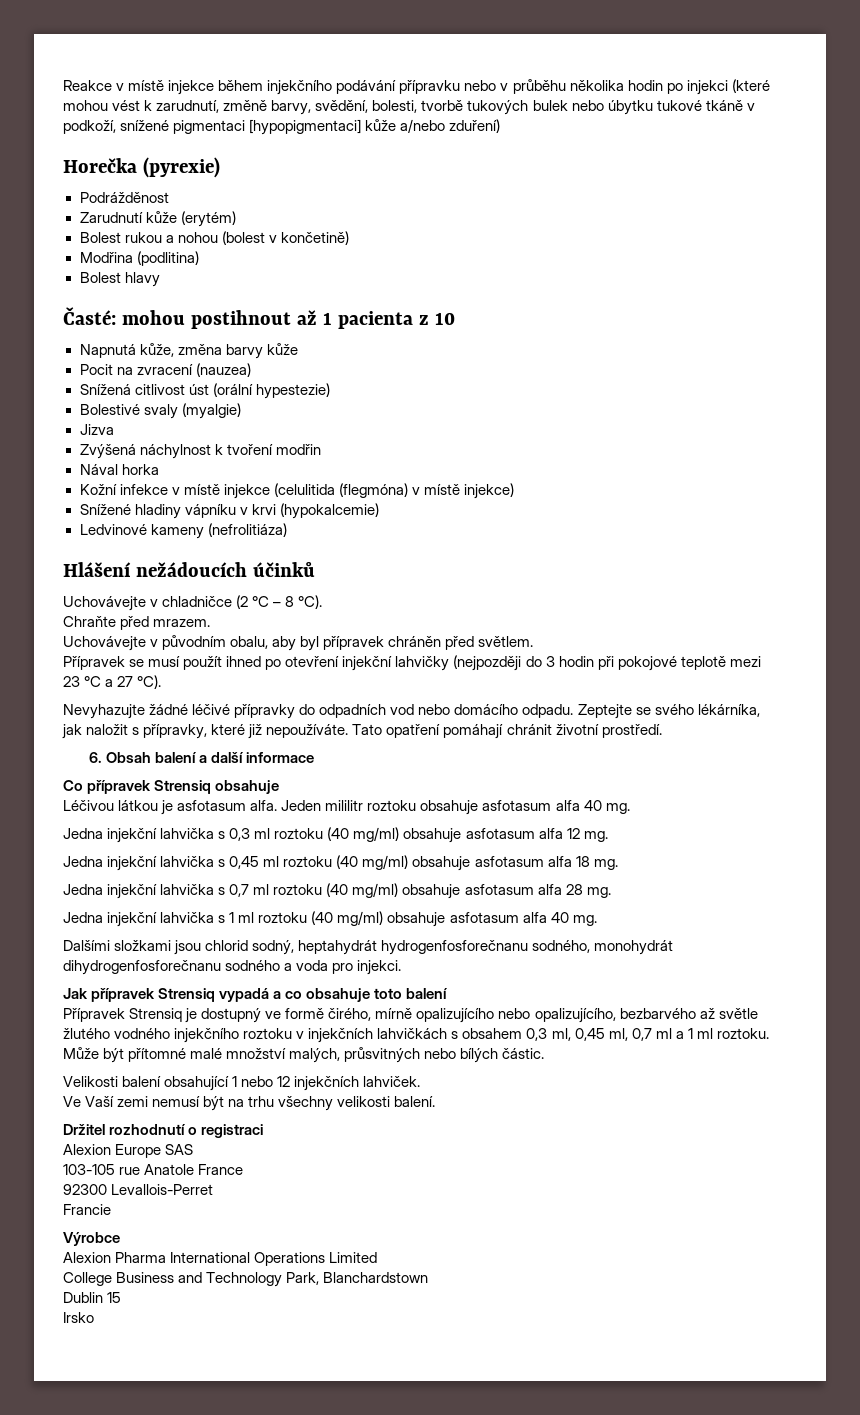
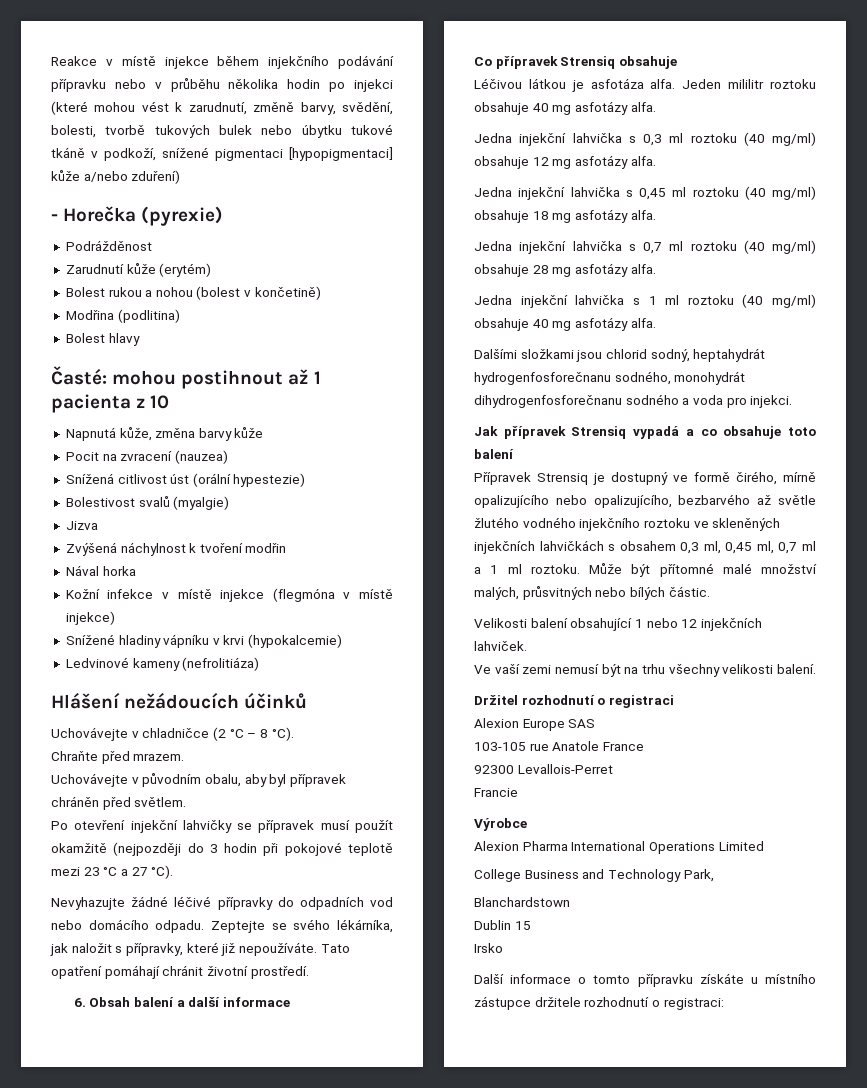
(501, 126) none -> [51,214,58,221] -
[79,404,178,419] Bolestivé svaly -> [65,496,170,507] Bolestivost svalů
[273,483,408,498] (celulitida (flegmóna) -> [272,588,335,602] (flegmóna
[63,656,450,671] Přípravek se musí použít ihned po otevření injekční lahvičky -> [51,820,393,833] [51,843,107,853] Po otevření injekční lahvičky se přípravek musí použít okamžitě
[177,800,247,811] asfotasum -> [590,78,644,89] asfotáza
[482,800,630,814] asfotasum alfa 40 mg. -> [532,101,656,115] 40 mg asfotázy alfa.
[465,828,608,842] asfotasum alfa 12 mg. -> [532,155,656,169] 12 mg asfotázy alfa.
[474,856,618,870] asfotasum alfa 18 mg. -> [532,209,656,223] 18 mg asfotázy alfa.
[464,884,611,898] asfotasum alfa 28 mg. -> [532,263,656,277] 28 mg asfotázy alfa.
[449,912,597,926] asfotasum alfa 40 mg. -> [532,317,656,331] 40 mg asfotázy alfa.
[296,1031,305,1039] v -> [693,518,781,531] ve skleněných
[85,1096,115,1107] Vaší -> [494,664,520,674] vaší
(320, 1278) none -> (714, 875) //
(94, 1317) none -> [474,973,816,987] [474,996,724,1010] // Další informace o tomto přípravku získáte u místního zástupce držitele rozhodnutí o registraci:

